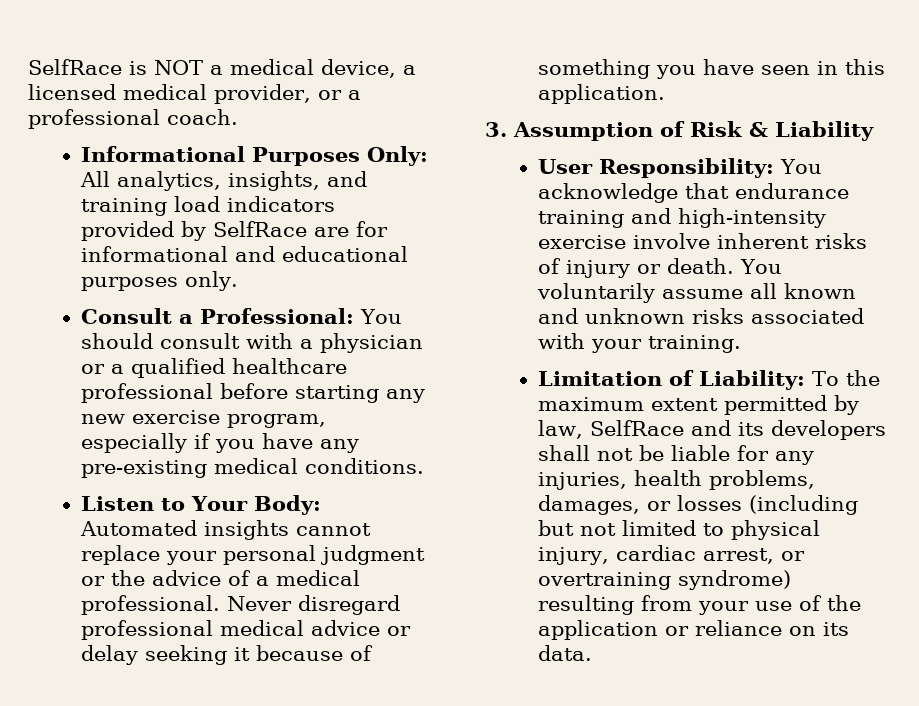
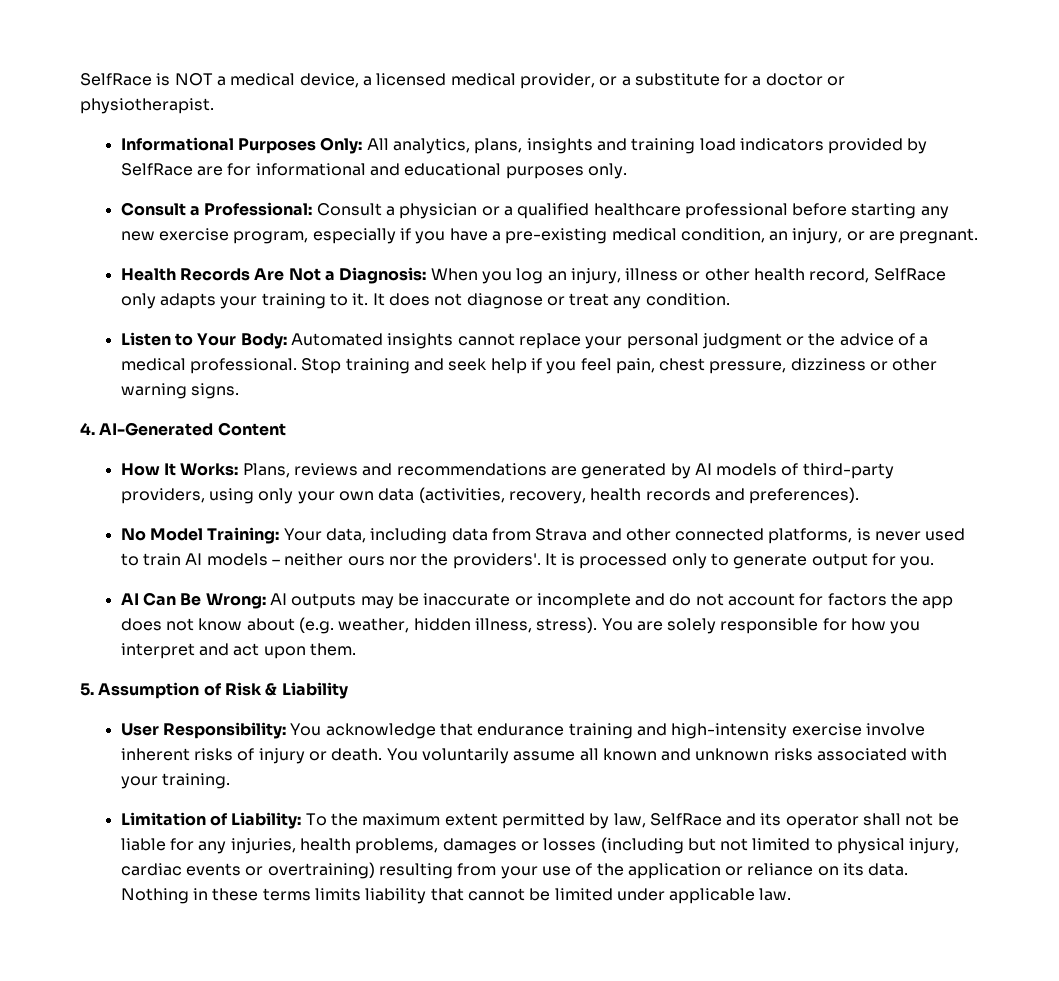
[28,109,238,129] professional coach. -> [634,73,846,86] [80,98,214,114] substitute for a doctor or physiotherapist.
[228,171,321,191] insights, -> [474,138,593,154] plans, insights
[360,309,403,324] [81,333,294,349] You should consult with -> [316,203,382,216] Consult
[320,439,360,453] any -> [491,231,501,241] a
[305,458,425,474] conditions. -> [680,228,979,244] [120,267,946,284] [120,293,730,309] condition, an injury, or are pregnant. // Health Records Are Not a Diagnosis: When you log an injury, illness or other health record, SelfRace only adapts your training to it. It does not diagnose or treat any condition.
[227,595,401,615] [81,620,412,640] [81,645,374,665] [538,59,886,79] [538,84,666,104] [485,122,507,137] Never disregard professional medical advice or delay seeking it because of something you have seen in this application. // 3. -> [301,358,938,374] [120,383,239,399] [80,422,286,436] [120,463,894,479] [120,487,860,504] [120,527,966,544] [120,553,935,569] [120,592,954,609] [120,617,921,634] [120,643,356,659] [80,683,94,696] Stop training and seek help if you feel pain, chest pressure, dizziness or other warning signs. // 4. AI-Generated Content // How It Works: Plans, reviews and recommendations are generated by AI models of third-party providers, using only your own data (activities, recovery, health records and preferences). // No Model Training: Your data, including data from Strava and other connected platforms, is never used to train AI models – neither ours nor the providers'. It is processed only to generate output for you. // AI Can Be Wrong: AI outputs may be inaccurate or incomplete and do not account for factors the app does not know about (e.g. weather, hidden illness, stress). You are solely responsible for how you interpret and act upon them. // 5.
[771,420,887,440] developers -> [785,813,859,829] operator
[538,495,641,515] damages, -> [442,838,517,854] damages
[703,548,806,564] [538,570,792,590] arrest, or overtraining syndrome) -> [185,862,375,879] events or overtraining)
(593, 653) none -> [120,888,792,904] Nothing in these terms limits liability that cannot be limited under applicable law.

